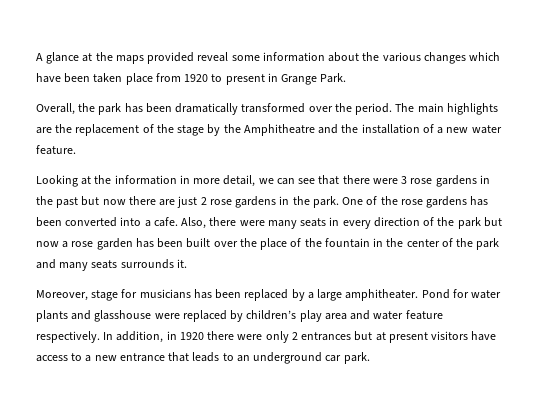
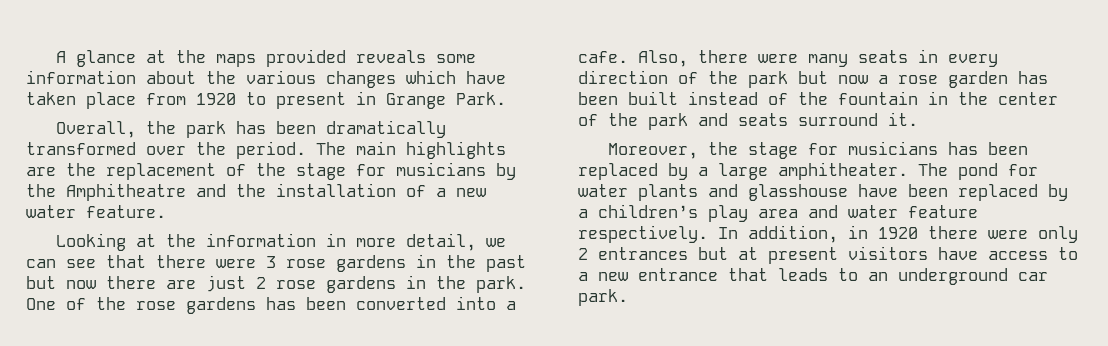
[197,52,229,62] reveal -> [356,50,427,63] reveals
[64,73,91,83] been -> (506, 77) none
(205, 130) none -> [356,162,486,176] for musicians
[213,238,288,250] over the place -> [688,91,758,105] instead
[59,259,174,271] many seats surrounds -> [738,113,878,126] seats surround
(88, 295) none -> [708,142,739,155] the
[421,289,450,299] Pond -> [918,163,998,180] The pond
[154,310,244,322] were replaced by -> [858,184,1068,201] [578,209,588,218] have been replaced by a

